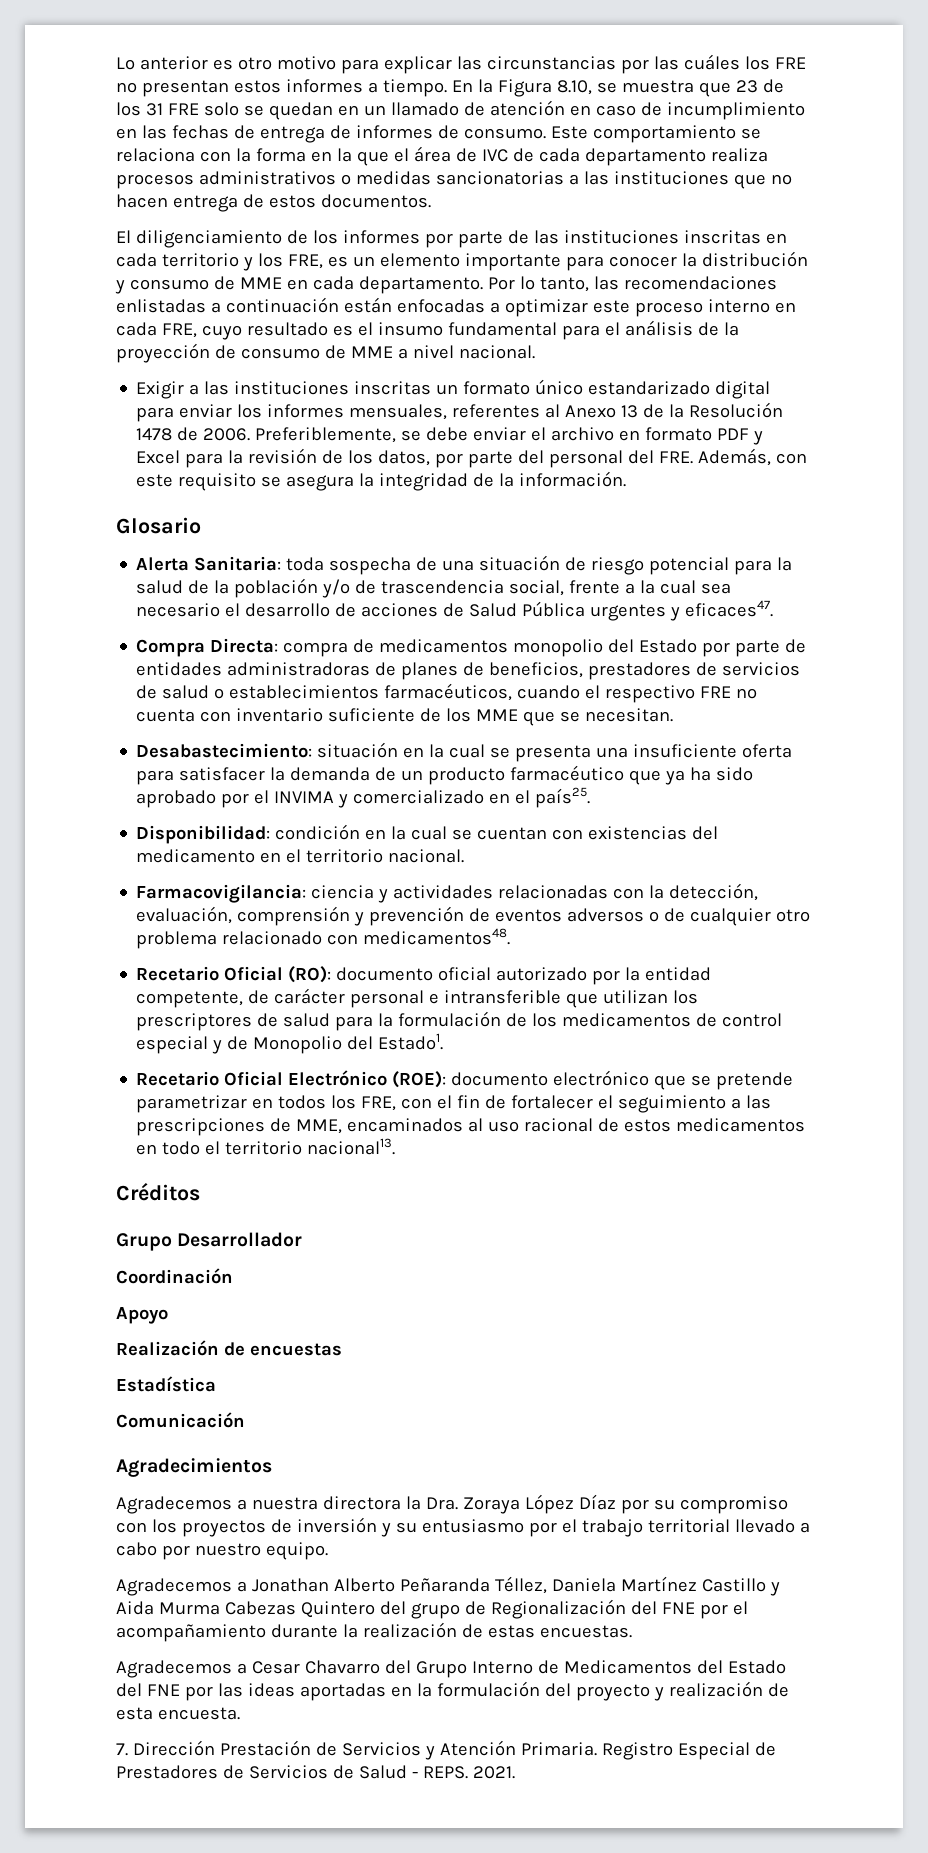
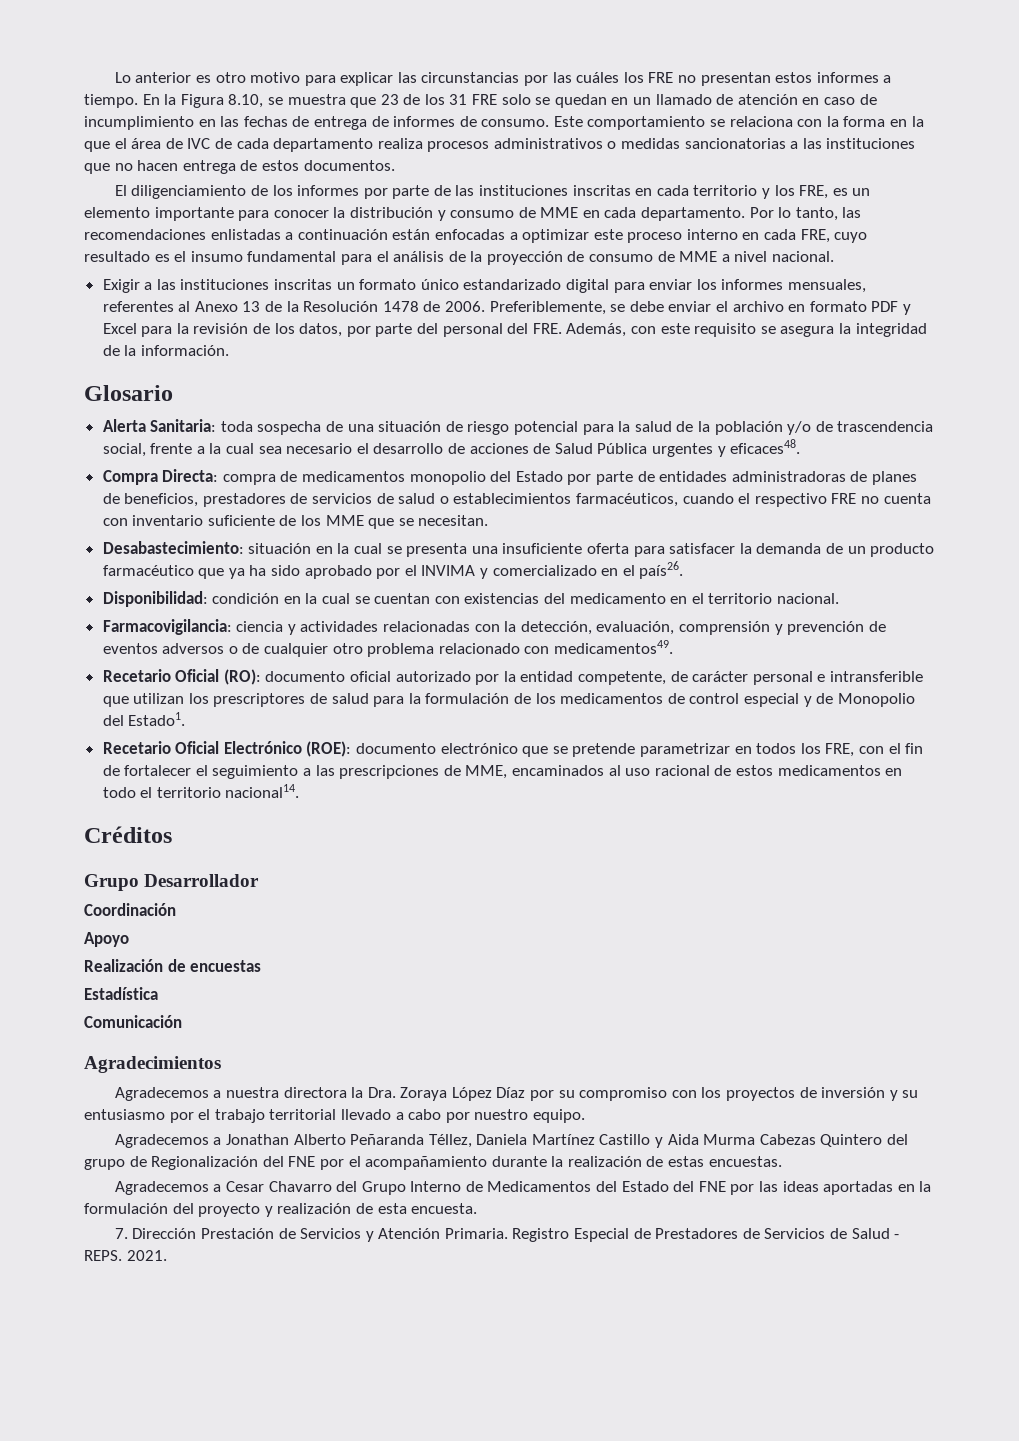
[685,600,774,617] eficaces47. -> [730,439,801,454] eficaces48.
[535,787,591,808] país25. -> [639,561,684,579] país26.
[363,928,511,945] medicamentos48. -> [554,640,674,654] medicamentos49.
[307,1138,396,1155] nacional13. -> [225,784,300,798] nacional14.

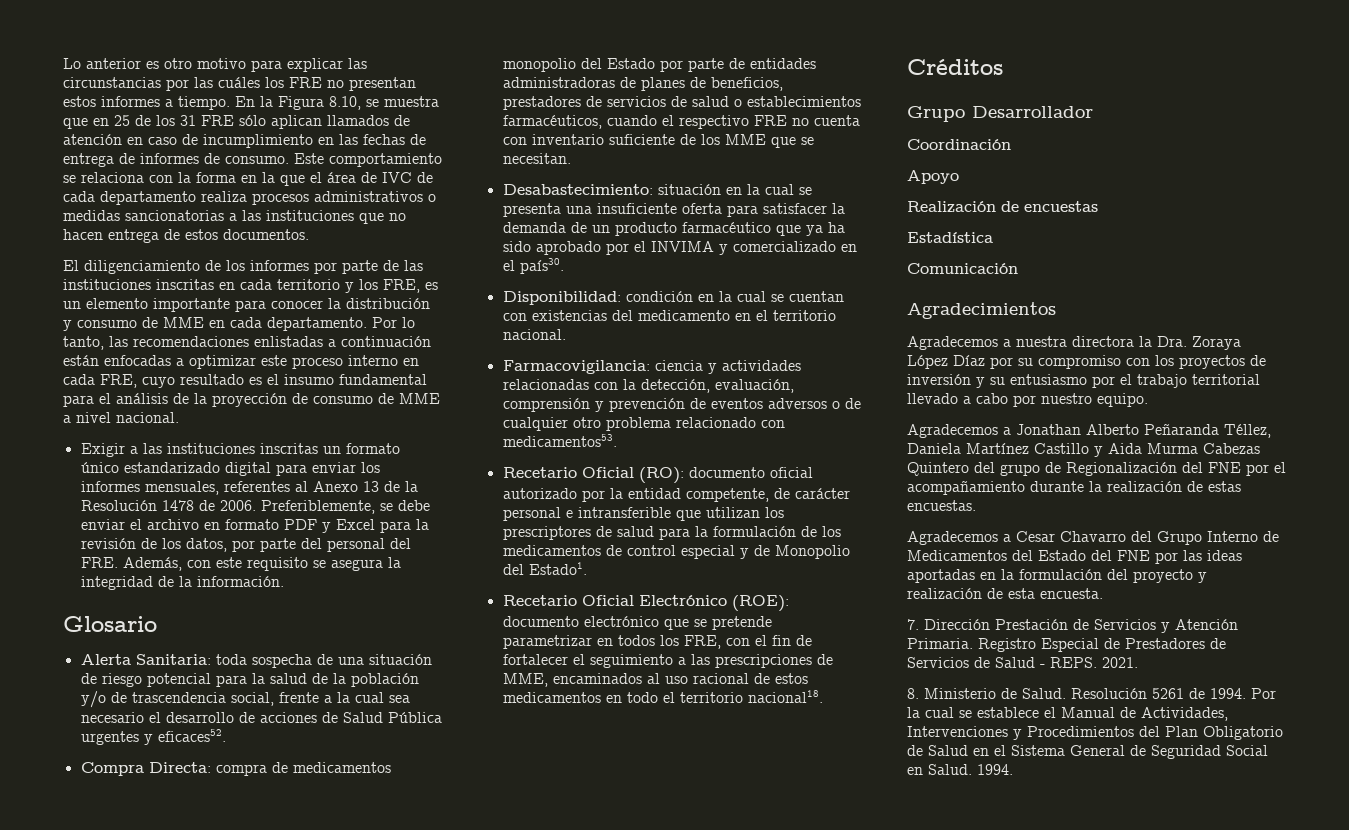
[380,94,399,105] 23 -> [93,115,130,126] en 25
[501,94,712,108] solo se quedan en un llamado -> [239,115,389,129] sólo aplican llamados
[730,439,801,454] eficaces48. -> [157,729,226,742] eficaces52.
[639,561,684,579] país26. -> [519,258,564,274] país30.
[554,640,674,654] medicamentos49. -> [502,434,617,447] medicamentos53.
[225,784,300,798] nacional14. -> [747,690,823,703] nacional18.
(167, 1255) none -> [907,688,1276,699] [907,707,1228,721] [907,726,1283,740] [907,745,1268,759] [907,764,1013,775] // 8. Ministerio de Salud. Resolución 5261 de 1994. Por la cual se establece el Manual de Actividades, Intervenciones y Procedimientos del Plan Obligatorio de Salud en el Sistema General de Seguridad Social en Salud. 1994.

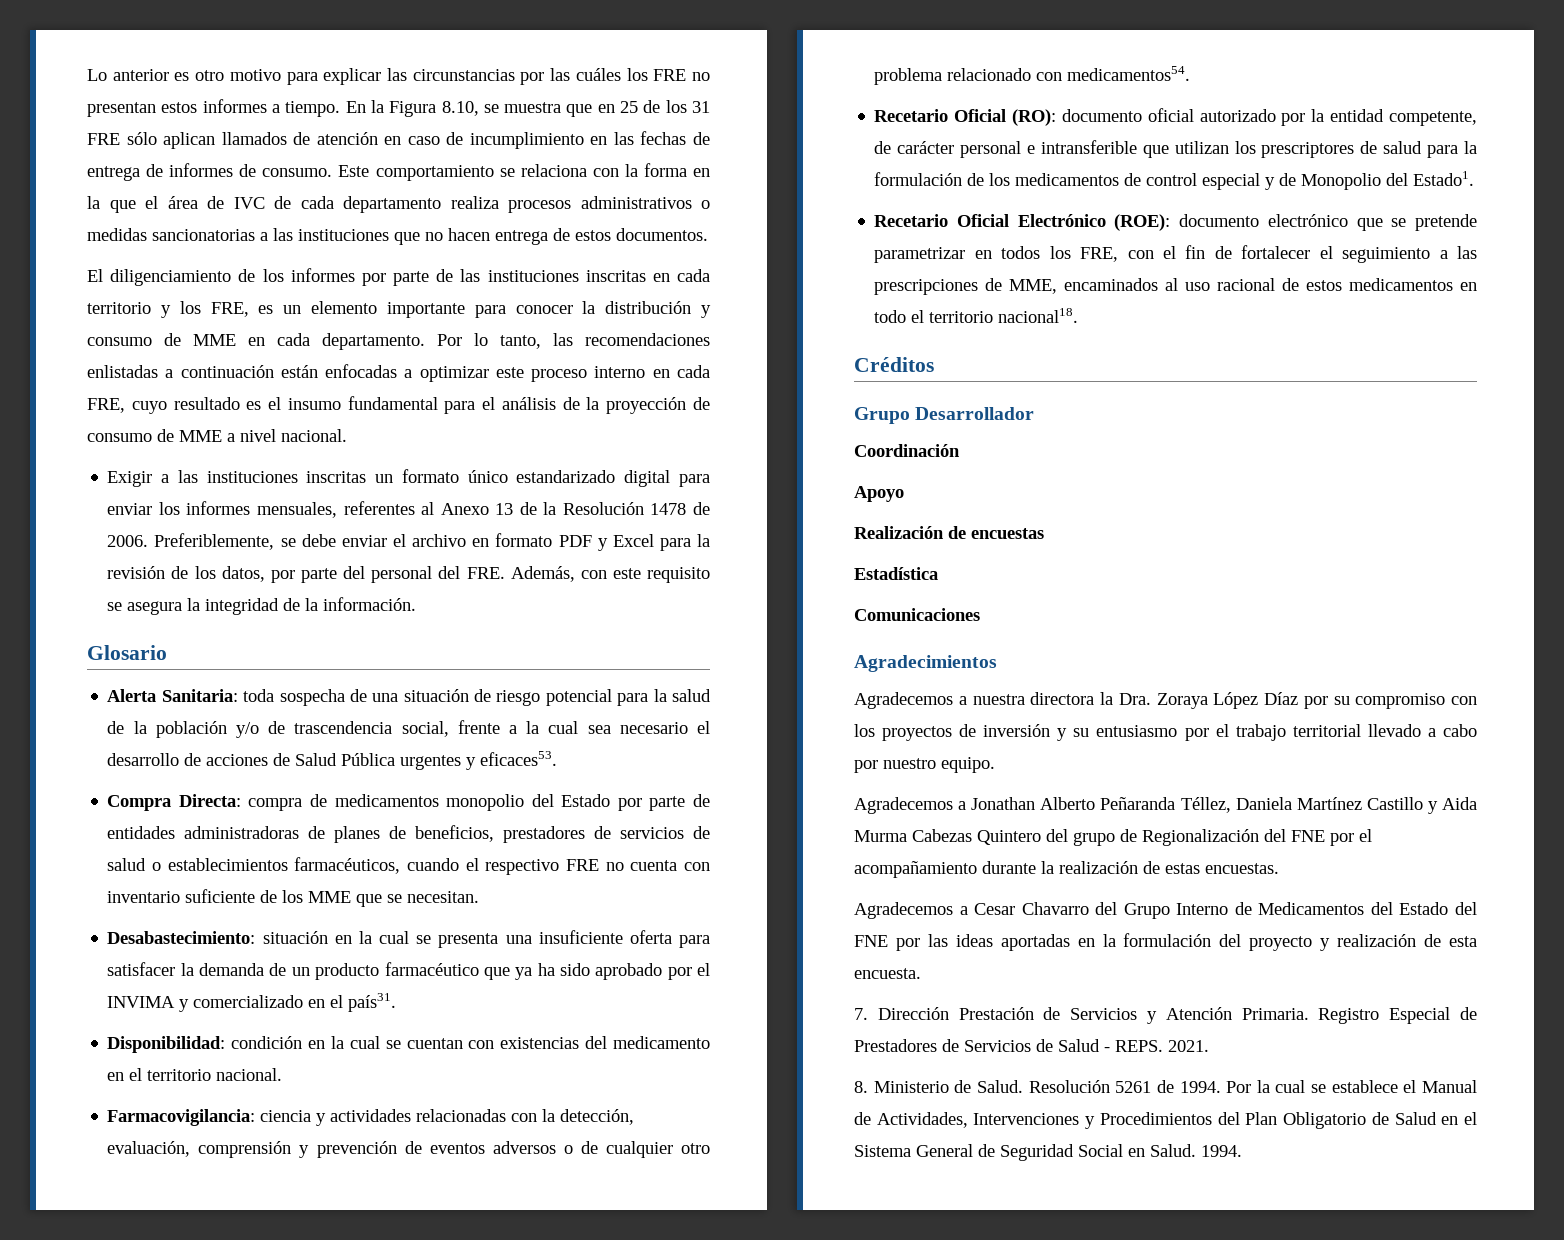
[157,729,226,742] eficaces52. -> [480,751,558,766] eficaces53.
[519,258,564,274] país30. -> [348,993,397,1012] país31.
[502,434,617,447] medicamentos53. -> [1067,66,1191,81] medicamentos54.
[907,263,1018,274] Comunicación -> [854,608,980,621] Comunicaciones

